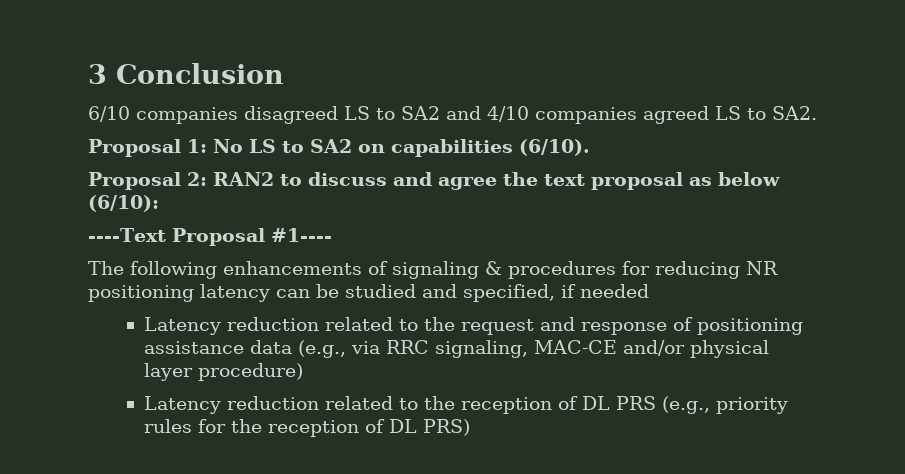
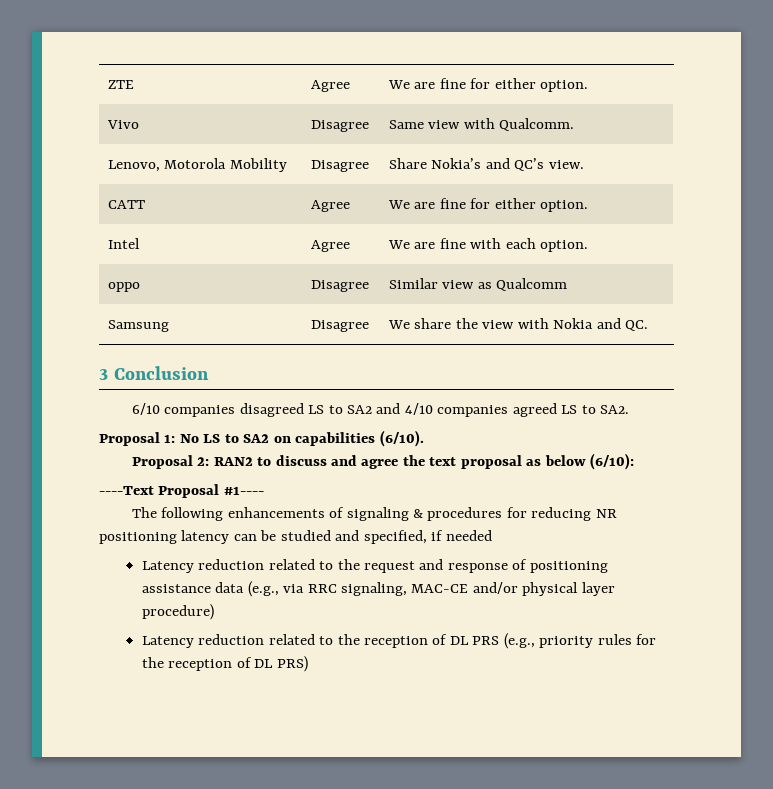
(88, 74) none -> [108,80,135,89] [311,80,351,92] [388,78,589,92] [107,120,140,129] [311,120,370,132] [389,118,575,131] [108,158,287,172] [311,160,370,172] [389,158,584,171] [108,200,146,209] [311,200,351,212] [388,198,589,212] [108,238,141,249] [311,240,351,252] [388,238,589,252] [108,282,141,292] [311,280,370,292] [389,278,568,291] [108,320,170,332] [311,320,370,332] [388,318,649,331] ZTE | Agree | We are fine for either option. // Vivo | Disagree | Same view with Qualcomm. // Lenovo, Motorola Mobility | Disagree | Share Nokia’s and QC’s view. // CATT | Agree | We are fine for either option. // Intel | Agree | We are fine with each option. // oppo | Disagree | Similar view as Qualcomm // Samsung | Disagree | We share the view with Nokia and QC. //

